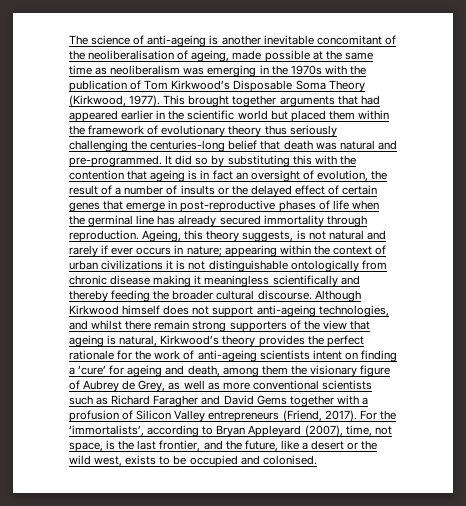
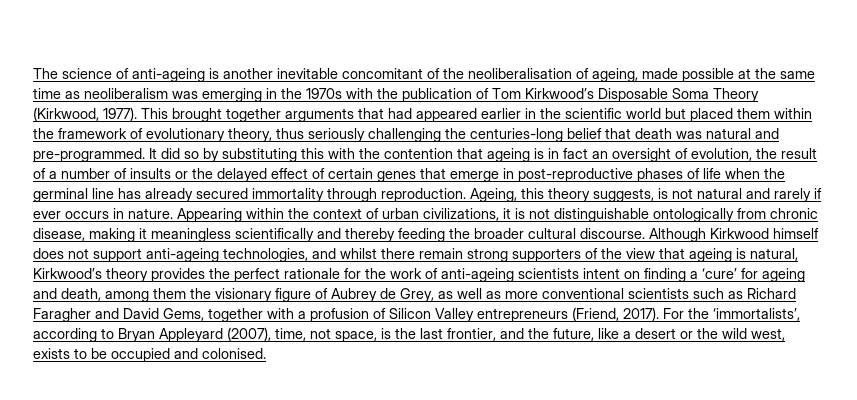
[228,125,262,137] theory -> [228,128,272,142] theory,
[186,245,277,257] nature; appearing -> [128,208,242,222] nature. Appearing
[101,260,164,270] civilizations -> [423,208,499,221] civilizations,
[110,275,151,285] disease -> [33,228,85,241] disease,
[256,395,287,405] Gems -> [163,308,204,321] Gems,

